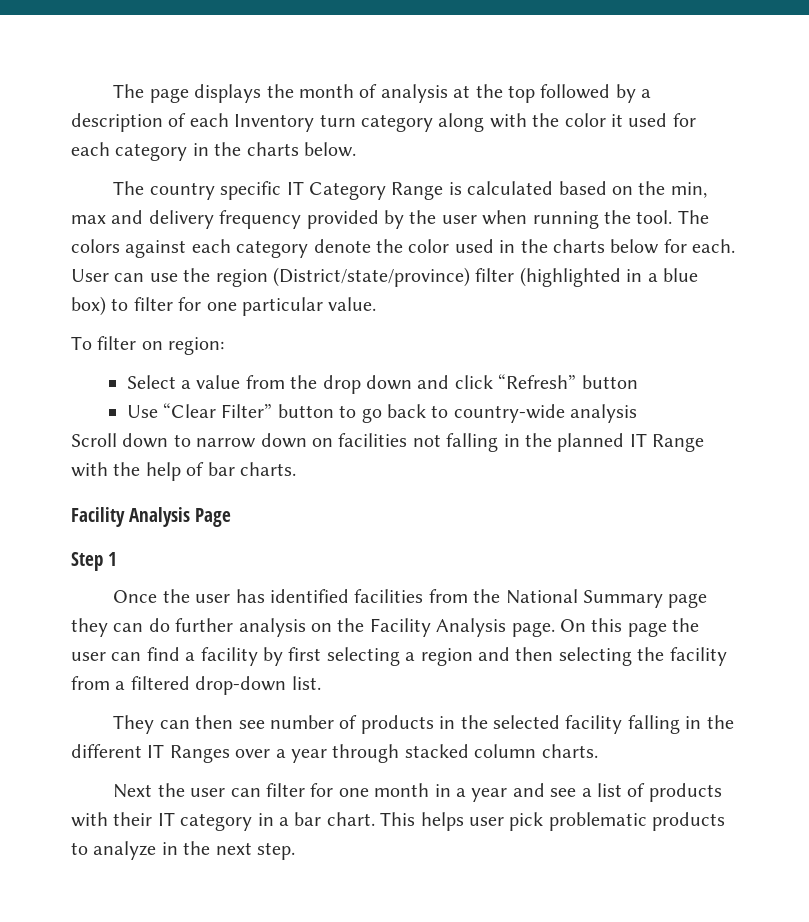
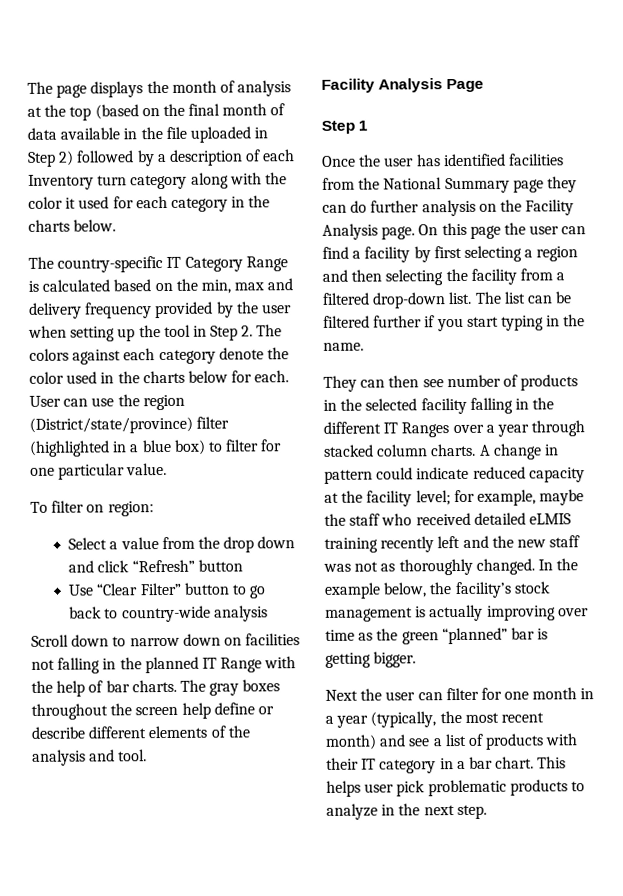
(536, 94) none -> [94,103,286,120] [27,126,269,143] [27,150,75,167] (based on the final month of data available in the file uploaded in Step 2)
[149,181,282,200] country specific -> [57,256,164,273] country-specific
[532,210,673,229] running the tool. -> [70,324,254,342] setting up the tool in Step 2.
(296, 469) none -> [179,679,281,696] [31,702,274,720] [31,725,250,739] [32,749,148,766] The gray boxes throughout the screen help define or describe different elements of the analysis and tool.
(321, 683) none -> [474,291,573,304] [323,314,586,332] [323,342,364,351] The list can be filtered further if you start typing in the name.
(598, 751) none -> [478,443,559,460] [324,466,585,484] [324,489,585,507] [324,512,571,526] [324,535,581,553] [323,558,579,576] [324,581,550,599] [325,604,589,622] [325,627,549,645] [325,651,417,668] A change in pattern could indicate reduced capacity at the facility level; for example, maybe the staff who received detailed eLMIS training recently left and the new staff was not as thoroughly changed. In the example below, the facility’s stock management is actually improving over time as the green “planned” bar is getting bigger.
(508, 795) none -> [370,710,544,728] [325,734,377,750] (typically, the most recent month)

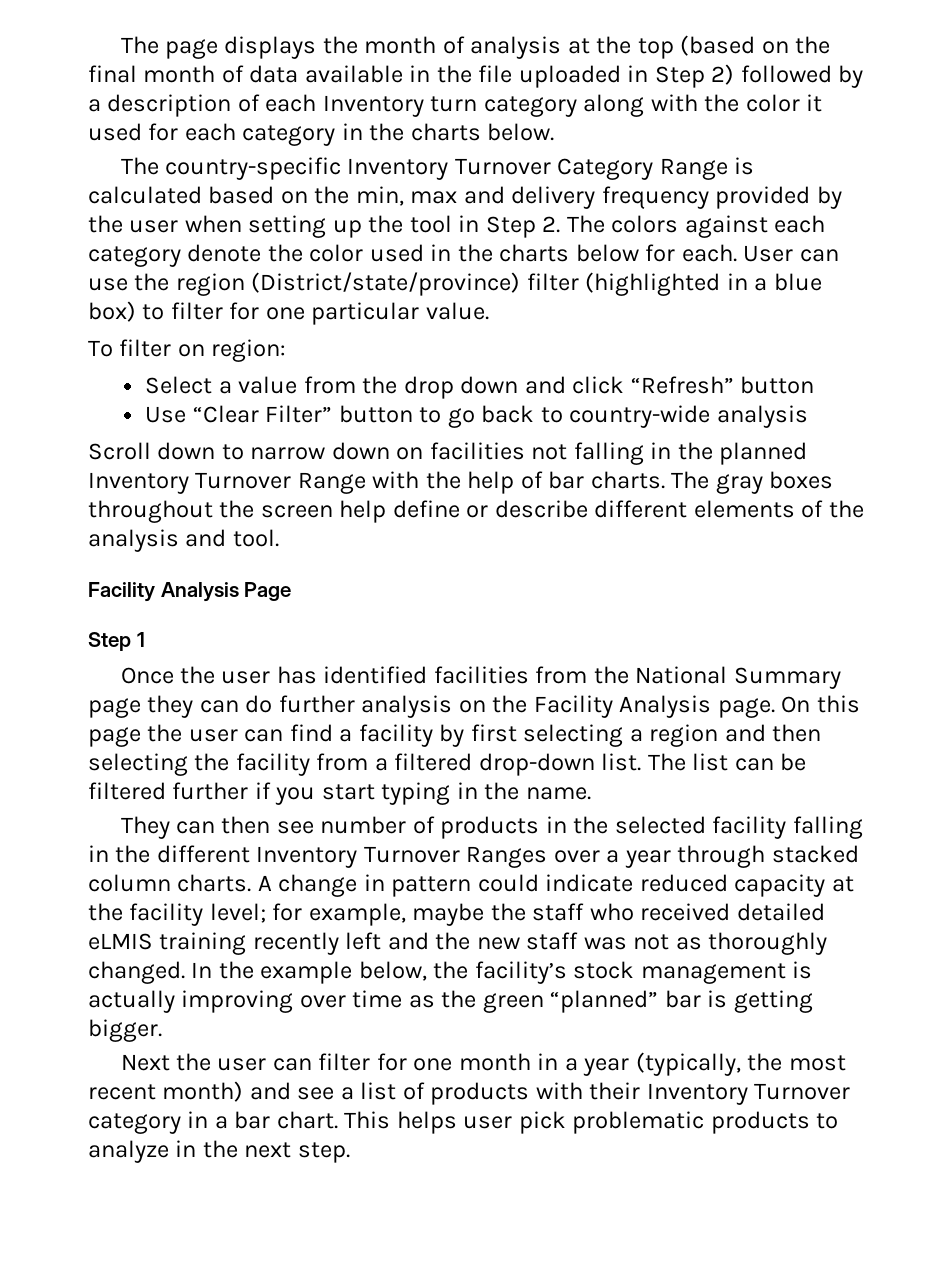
[166,256,182,268] IT -> [347,158,551,180] Inventory Turnover
[201,657,217,669] IT -> [88,472,292,494] Inventory Turnover
[383,422,399,434] IT -> [256,846,460,868] Inventory Turnover
[361,758,377,770] IT -> [646,1083,851,1105] Inventory Turnover

